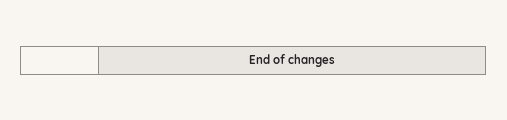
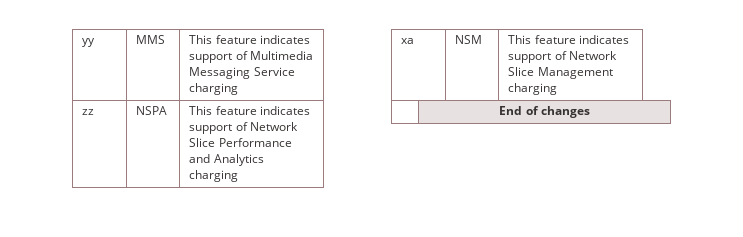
(248, 59) none -> [82,38,96,47] [136,35,166,44] [189,35,310,44] [189,51,313,63] [189,67,295,79] [189,83,239,95] [82,109,95,115] [136,106,168,115] [189,106,310,115] [189,122,298,134] [189,138,292,147] [189,154,264,166] [189,170,239,182] [401,38,415,44] [455,35,483,44] [508,35,629,44] [508,51,617,63] [508,67,613,79] [508,83,558,95] yy | MMS | This feature indicates support of Multimedia Messaging Service charging // zz | NSPA | This feature indicates support of Network Slice Performance and Analytics charging // xa | NSM | This feature indicates support of Network Slice Management charging //

